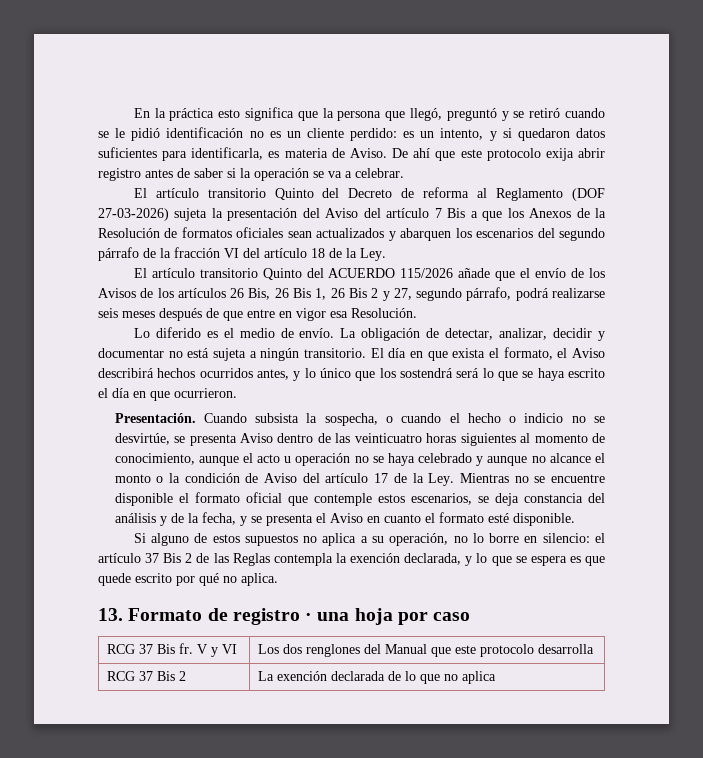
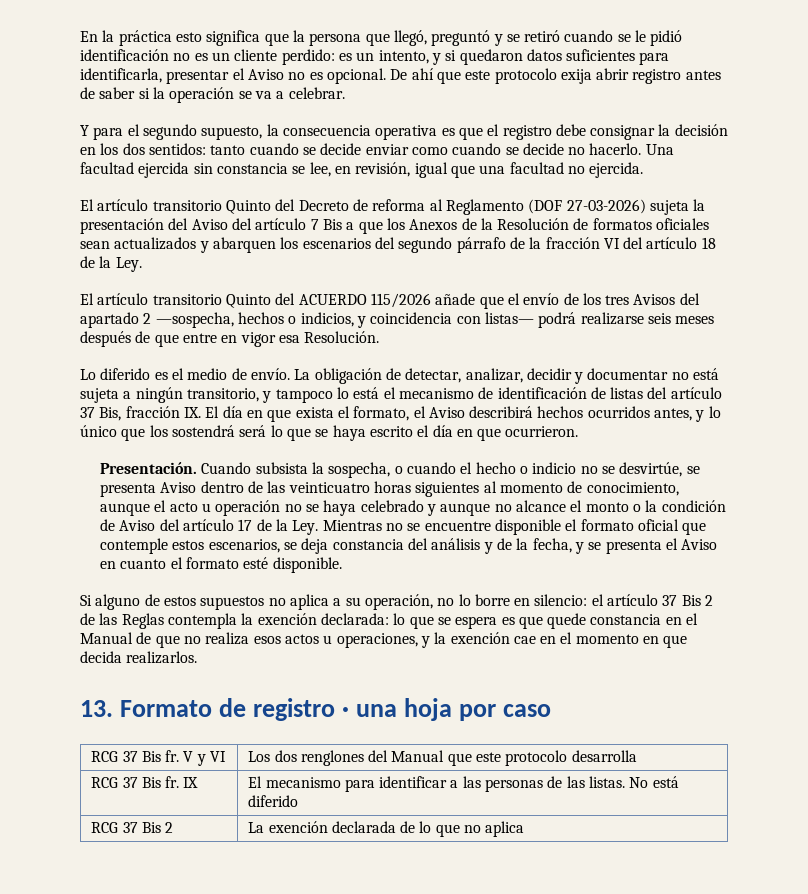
[268,148,387,158] es materia de Aviso. -> [166,68,386,84] presentar el Aviso no es opcional.
(404, 173) none -> [80,124,728,140] [80,143,674,155] [80,162,644,178] // Y para el segundo supuesto, la consecuencia operativa es que el registro debe consignar la decisión en los dos sentidos: tanto cuando se decide enviar como cuando se decide no hacerlo. Una facultad ejercida sin constancia se lee, en revisión, igual que una facultad no ejercida.
[98,287,512,301] Avisos de los artículos 26 Bis, 26 Bis 1, 26 Bis 2 y 27, segundo párrafo, -> [605,293,700,305] [80,312,534,328] tres Avisos del apartado 2 —sospecha, hechos o indicios, y coincidencia con listas—
[304,348,366,358] transitorio. -> [186,387,722,403] [80,406,201,421] transitorio, y tampoco lo está el mecanismo de identificación de listas del artículo 37 Bis, fracción IX.
[404,553,473,566] declarada, y -> [320,613,389,625] declarada:
[135,573,278,586] escrito por qué no aplica. -> [590,613,699,625] [80,632,688,648] [80,651,198,664] constancia en el Manual de que no realiza esos actos u operaciones, y la exención cae en el momento en que decida realizarlos.
(594, 649) none -> [91,776,199,788] [248,776,679,792] [248,795,299,807] // RCG 37 Bis fr. IX | El mecanismo para identificar a las personas de las listas. No está diferido

